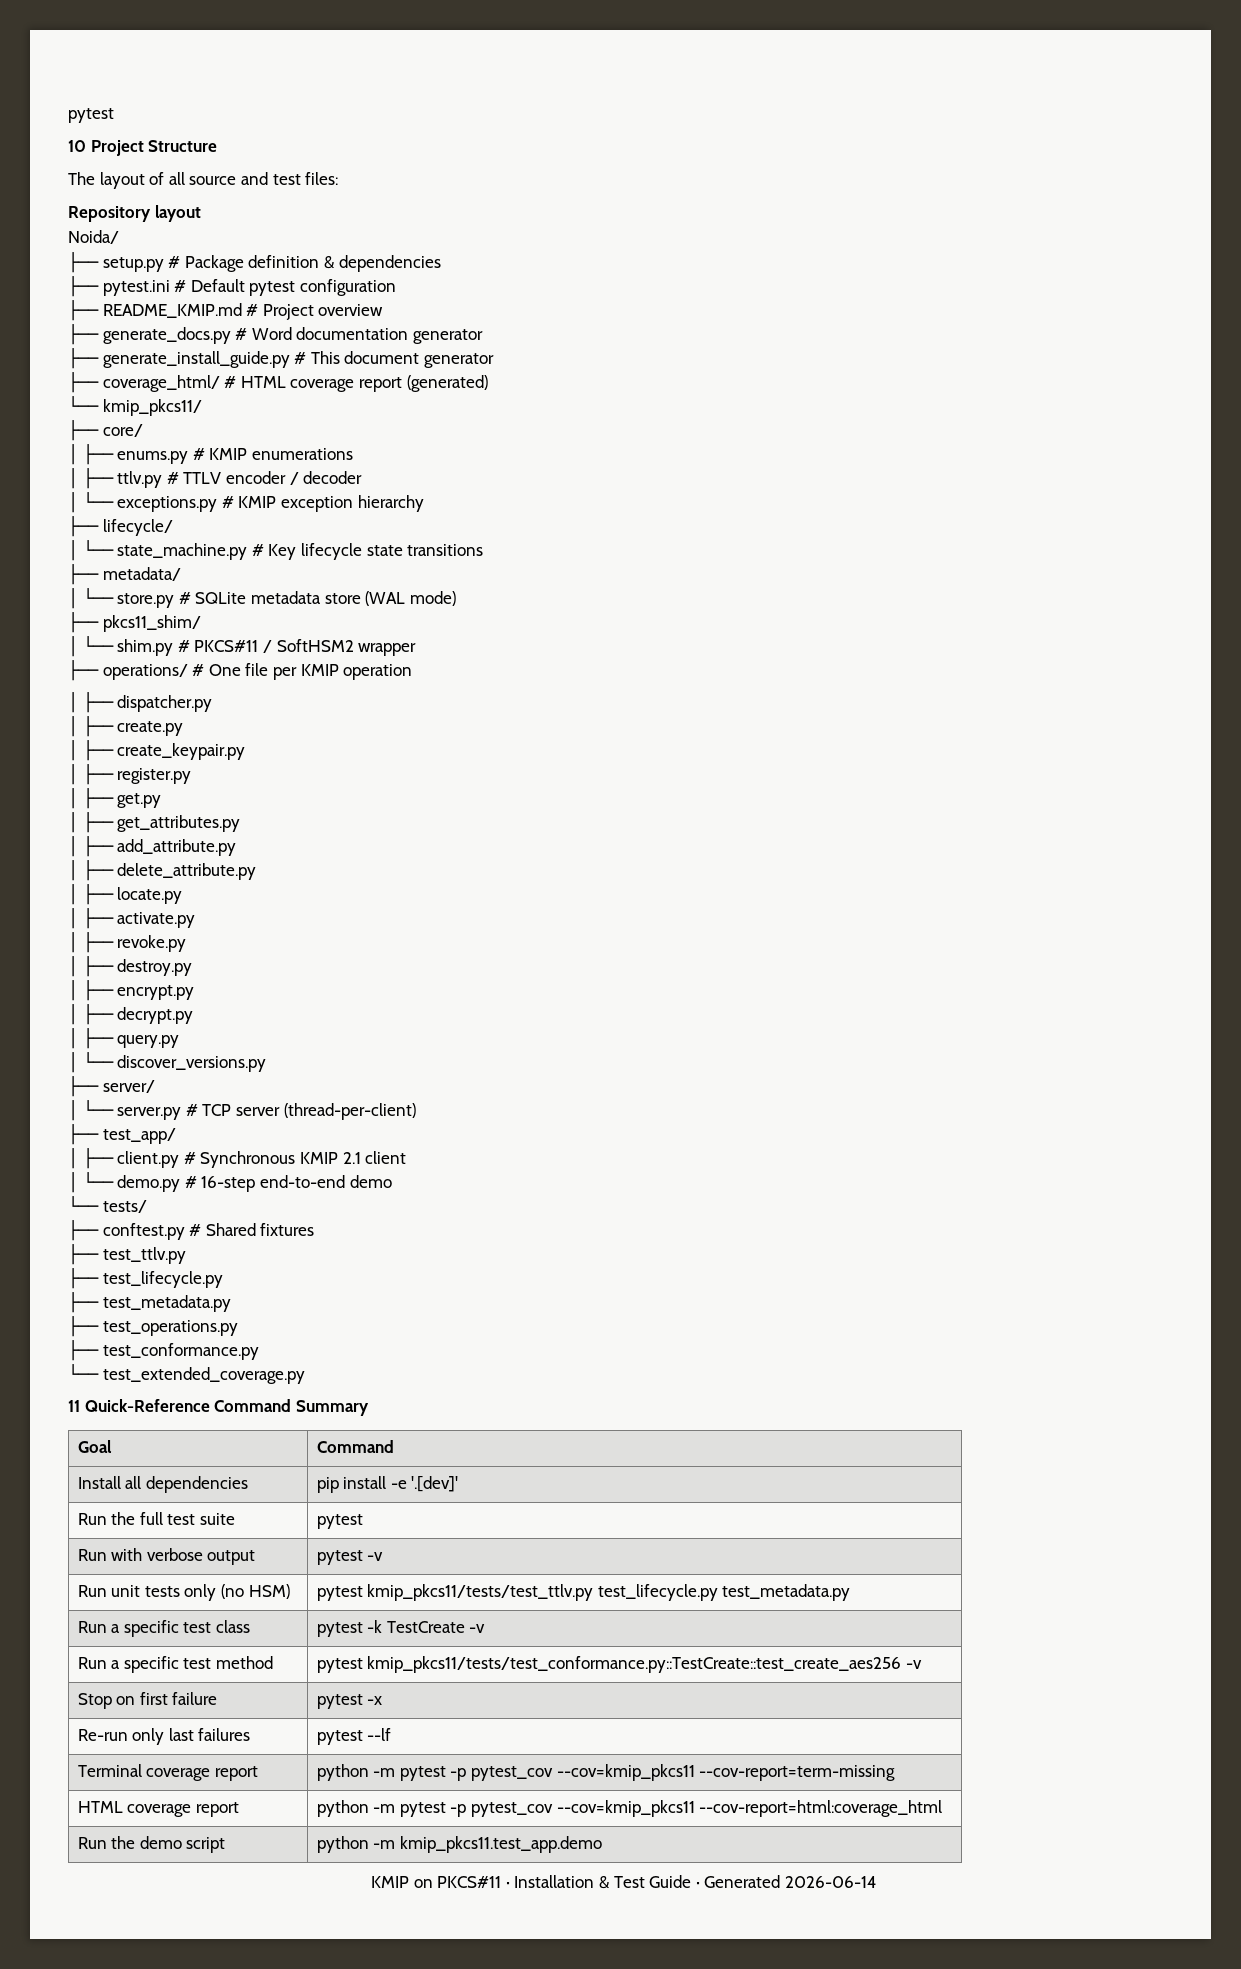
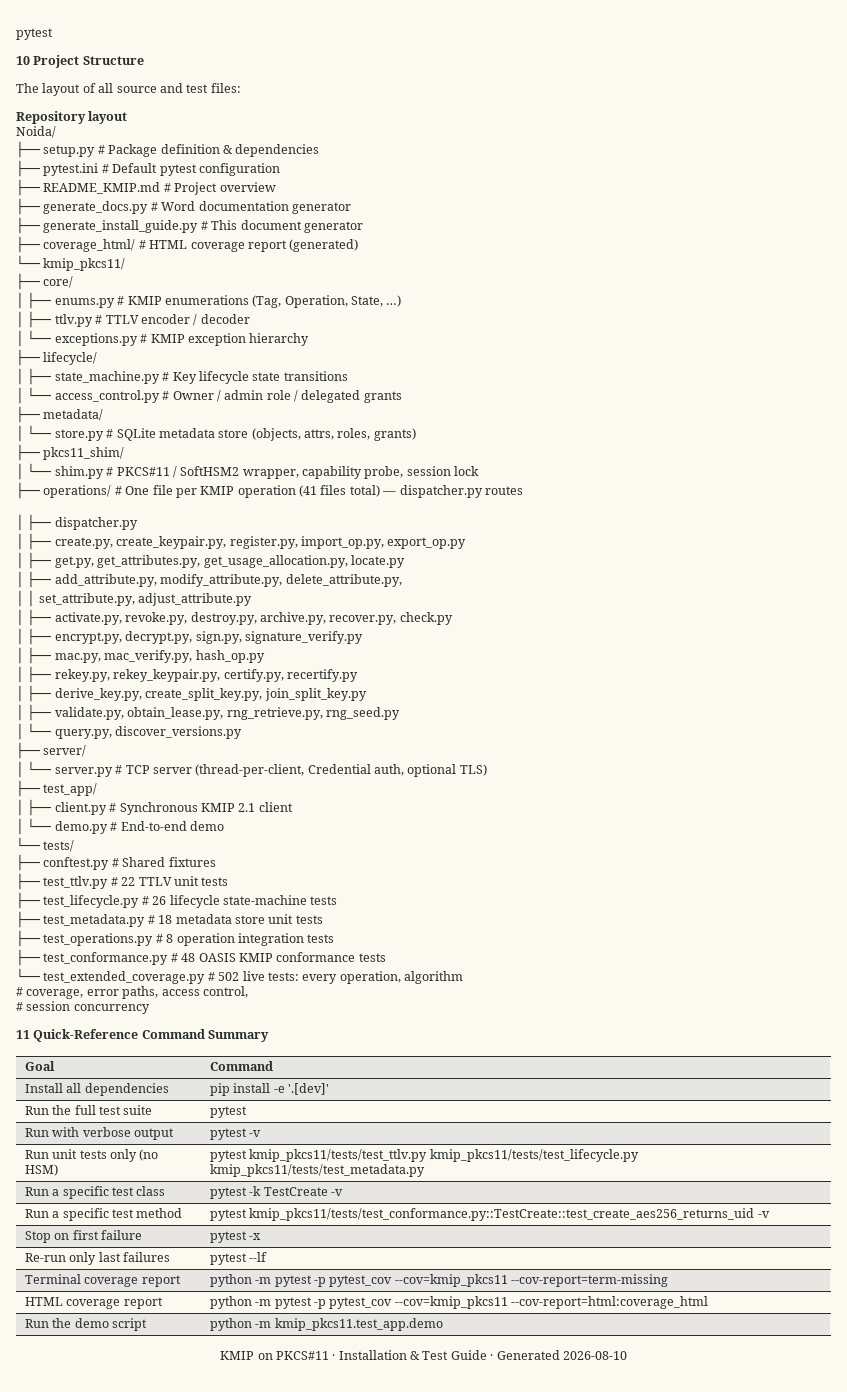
(353, 454) none -> [252,295,402,308] (Tag, Operation, State, …)
[82,540,114,556] └── -> [27,368,52,385] ├──
(484, 550) none -> [16,387,402,404] // │ └── access_control.py # Owner / admin role / delegated grants
[365,591,456,606] (WAL mode) -> [251,428,416,441] (objects, attrs, roles, grants)
[358,643,417,656] wrapper -> [242,466,480,479] wrapper, capability probe, session lock
(413, 672) none -> [299,485,523,498] (41 files total) — dispatcher.py routes
[117,721,184,736] [68,740,246,761] [68,764,192,785] [68,788,162,809] [68,812,241,833] [68,836,237,857] [68,860,257,881] [68,884,183,905] [68,908,196,929] [68,932,187,953] [68,956,193,977] [68,980,195,1001] [68,1004,194,1025] [68,1028,180,1049] [68,1052,114,1073] create.py // │ ├── create_keypair.py // │ ├── register.py // │ ├── get.py // │ ├── get_attributes.py // │ ├── add_attribute.py // │ ├── delete_attribute.py // │ ├── locate.py // │ ├── activate.py // │ ├── revoke.py // │ ├── destroy.py // │ ├── encrypt.py // │ ├── decrypt.py // │ ├── query.py // │ └── -> [54,536,467,549] [16,552,405,569] [16,571,402,588] [16,590,253,607] [16,609,453,626] [16,628,363,645] [16,647,265,664] [16,666,358,683] [16,685,367,702] [16,704,400,721] [16,723,112,740] create.py, create_keypair.py, register.py, import_op.py, export_op.py // │ ├── get.py, get_attributes.py, get_usage_allocation.py, locate.py // │ ├── add_attribute.py, modify_attribute.py, delete_attribute.py, // │ │ set_attribute.py, adjust_attribute.py // │ ├── activate.py, revoke.py, destroy.py, archive.py, recover.py, check.py // │ ├── encrypt.py, decrypt.py, sign.py, signature_verify.py // │ ├── mac.py, mac_verify.py, hash_op.py // │ ├── rekey.py, rekey_keypair.py, certify.py, recertify.py // │ ├── derive_key.py, create_split_key.py, join_split_key.py // │ ├── validate.py, obtain_lease.py, rng_retrieve.py, rng_seed.py // │ └── query.py,
[283,1103,416,1120] (thread-per-client) -> [195,764,487,777] (thread-per-client, Credential auth, optional TLS)
[201,1175,345,1192] 16-step end-to-end -> [120,821,187,831] End-to-end
[68,1268,223,1289] [68,1292,231,1313] [68,1316,238,1337] [68,1340,259,1361] [68,1364,305,1384] // ├── test_lifecycle.py // ├── test_metadata.py // ├── test_operations.py // ├── test_conformance.py // └── test_extended_coverage.py -> [110,876,229,886] [16,892,338,909] [16,911,323,928] [16,930,335,947] [16,949,386,966] [16,968,463,984] [16,986,248,999] [16,1001,150,1014] # 22 TTLV unit tests // ├── test_lifecycle.py # 26 lifecycle state-machine tests // ├── test_metadata.py # 18 metadata store unit tests // ├── test_operations.py # 8 operation integration tests // ├── test_conformance.py # 48 OASIS KMIP conformance tests // └── test_extended_coverage.py # 502 live tests: every operation, algorithm // # coverage, error paths, access control, // # session concurrency
[597,1584,851,1601] test_lifecycle.py test_metadata.py -> [429,1149,639,1162] [209,1164,425,1177] kmip_pkcs11/tests/test_lifecycle.py kmip_pkcs11/tests/test_metadata.py
[367,1656,902,1673] kmip_pkcs11/tests/test_conformance.py::TestCreate::test_create_aes256 -> [249,1208,755,1221] kmip_pkcs11/tests/test_conformance.py::TestCreate::test_create_aes256_returns_uid
[784,1876,877,1888] 2026-06-14 -> [562,1351,627,1360] 2026-08-10

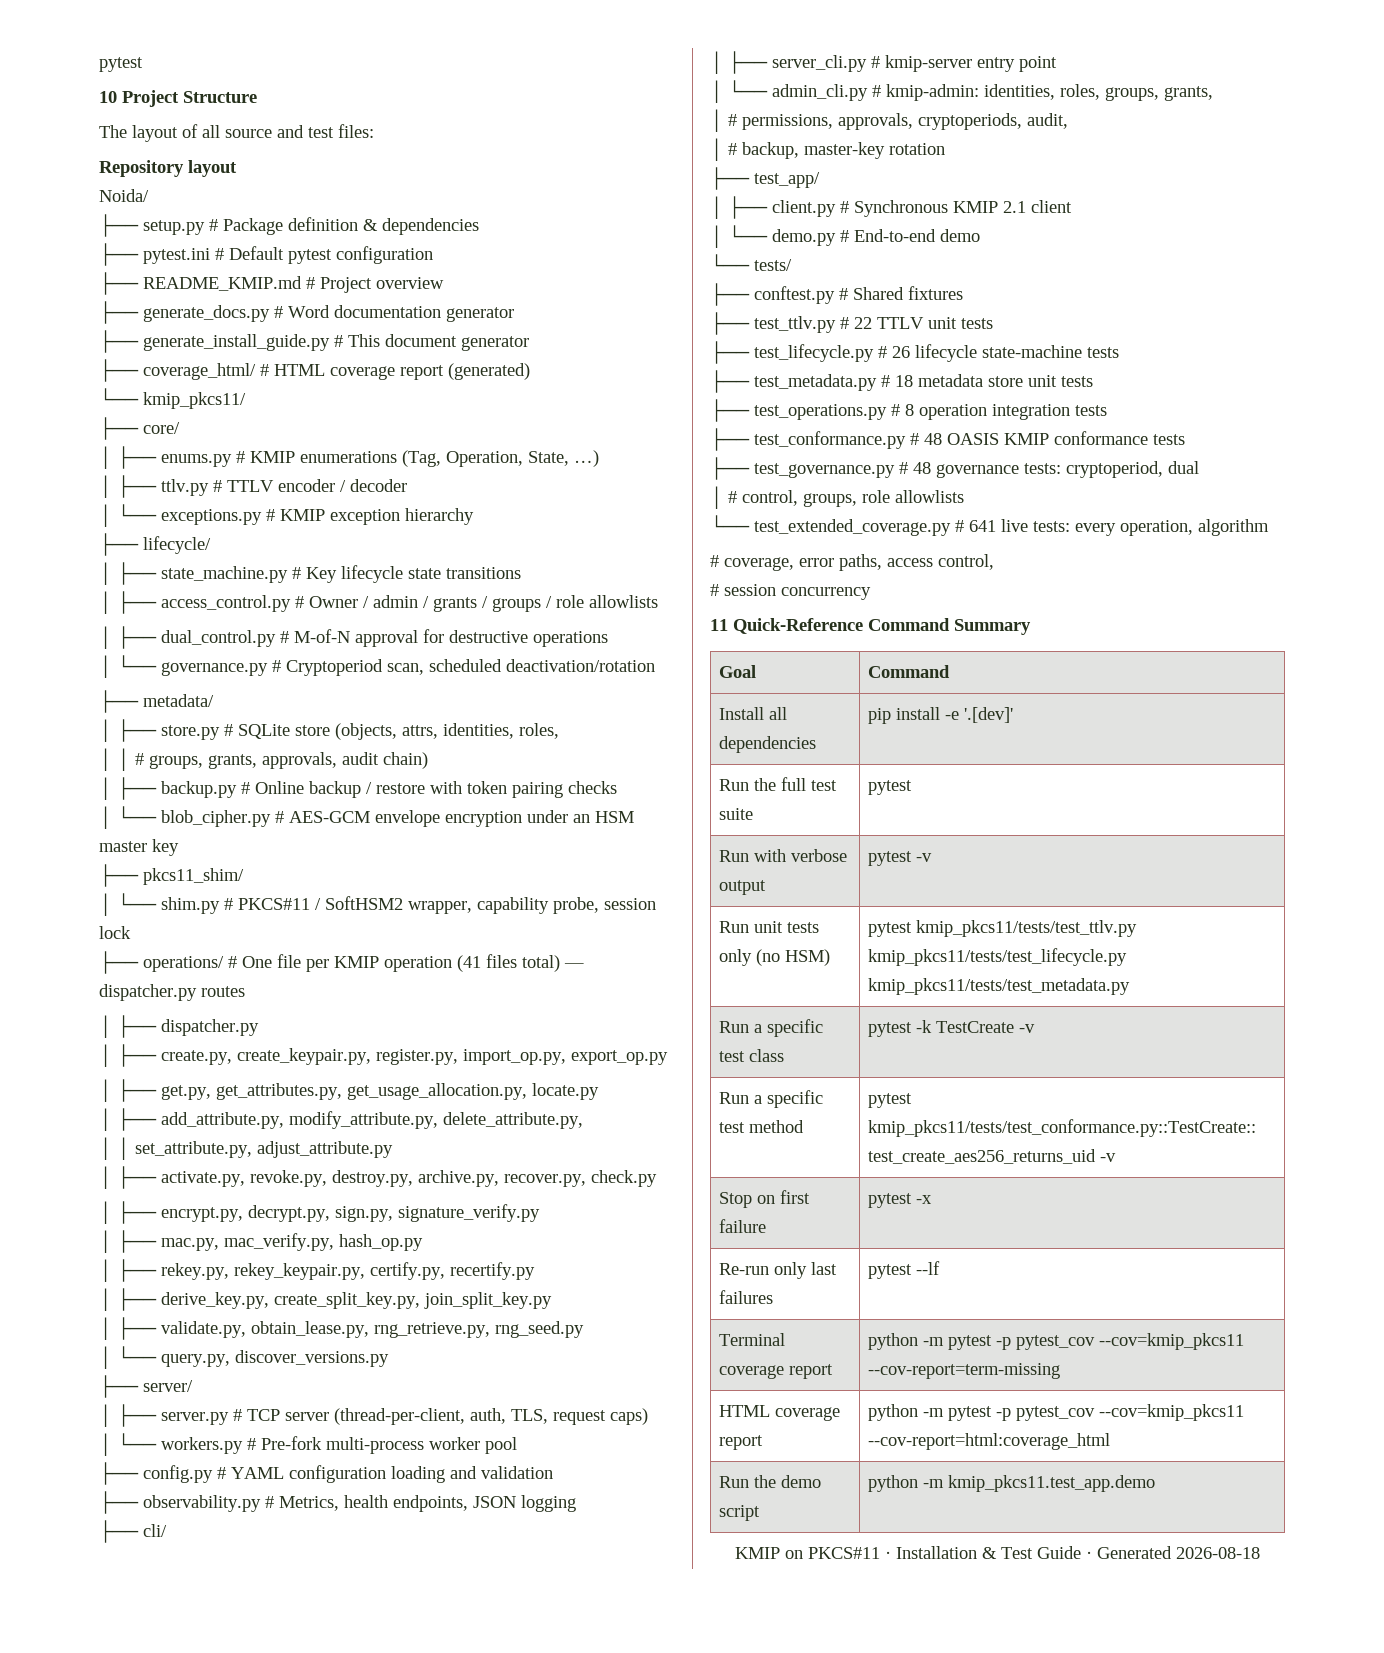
[27,387,52,400] └── -> [117,591,157,614] ├──
[266,390,402,403] role / delegated grants -> [423,595,658,612] [99,626,608,649] [99,655,655,678] / grants / groups / role allowlists // │ ├── dual_control.py # M-of-N approval for destructive operations // │ └── governance.py # Cryptoperiod scan, scheduled deactivation/rotation
[27,425,52,438] └── -> [117,719,157,742] ├──
[158,428,215,438] metadata -> (290, 731) none
[337,428,416,441] roles, grants) -> [443,723,559,739] [99,748,428,771] [99,777,617,800] [99,806,634,829] [99,839,179,856] identities, roles, // │ │ # groups, grants, approvals, audit chain) // │ ├── backup.py # Online backup / restore with token pairing checks // │ └── blob_cipher.py # AES-GCM envelope encryption under an HSM master key
[27,761,52,774] └── -> [117,1404,157,1427] ├──
[307,764,487,777] Credential auth, optional TLS) -> [470,1408,648,1425] [99,1433,517,1456] [99,1462,553,1485] [99,1491,576,1514] [99,1520,167,1543] [710,51,1057,74] [710,80,1213,103] [710,109,1068,132] [710,138,945,161] auth, TLS, request caps) // │ └── workers.py # Pre-fork multi-process worker pool // ├── config.py # YAML configuration loading and validation // ├── observability.py # Metrics, health endpoints, JSON logging // ├── cli/ // │ ├── server_cli.py # kmip-server entry point // │ └── admin_cli.py # kmip-admin: identities, roles, groups, grants, // │ # permissions, approvals, cryptoperiods, audit, // │ # backup, master-key rotation
(386, 957) none -> [710,457,1199,480] [710,486,964,509] // ├── test_governance.py # 48 governance tests: cryptoperiod, dual // │ # control, groups, role allowlists
[218,972,240,981] 502 -> [969,520,996,532] 641
[562,1351,627,1360] 2026-08-10 -> [1176,1547,1260,1559] 2026-08-18

